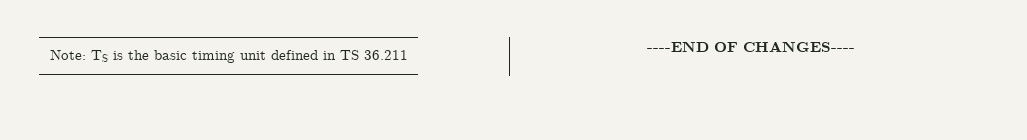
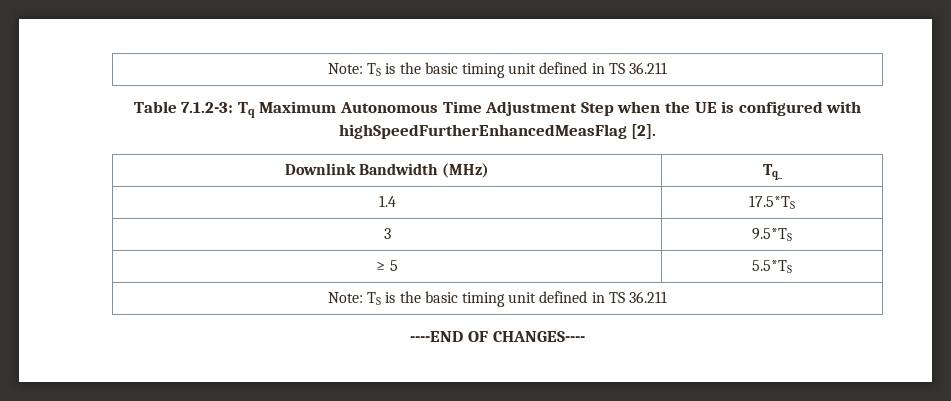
(408, 55) none -> [133,101,862,118] [338,124,657,139] [284,163,490,178] [762,164,783,180] [378,195,396,207] [749,195,795,209] [383,228,391,239] [752,228,792,241] [376,260,398,271] [752,260,792,273] [328,291,667,307] // Table 7.1.2-3: Tq Maximum Autonomous Time Adjustment Step when the UE is configured with highSpeedFurtherEnhancedMeasFlag [2]. // Downlink Bandwidth (MHz) | Tq_ // 1.4 | 17.5*TS // 3 | 9.5*TS // ≥ 5 | 5.5*TS // Note: TS is the basic timing unit defined in TS 36.211

